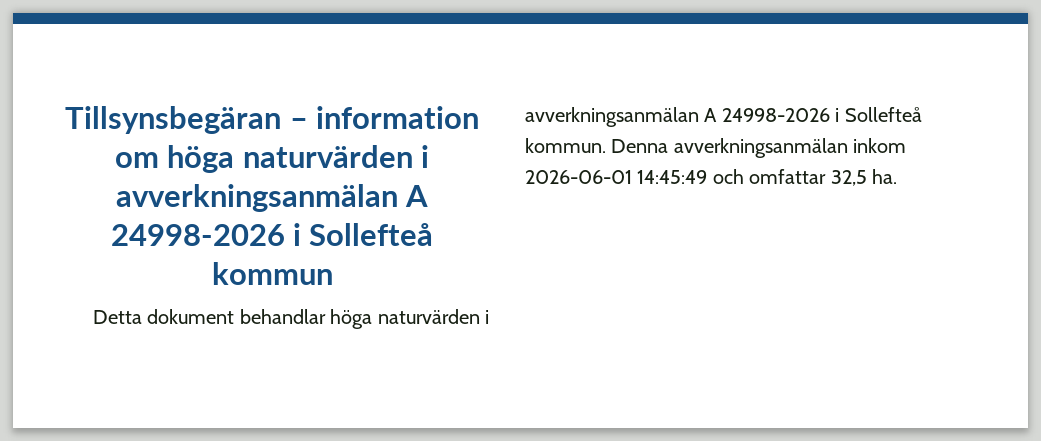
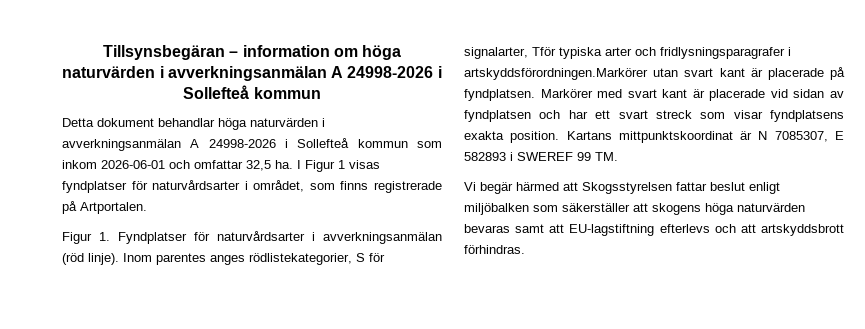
[525,138,848,158] kommun. Denna avverkningsanmälan -> [357,139,442,148] kommun som
[637,170,708,184] 14:45:49 -> (165, 164) none
(897, 176) none -> [297,160,380,172] [62,180,442,193] [62,201,147,214] [62,231,442,244] [62,253,385,265] [464,47,791,59] [464,67,845,80] [464,89,844,101] [464,110,844,122] [464,131,844,143] [464,152,618,161] [464,182,780,194] [464,203,805,215] [464,224,844,236] [464,245,525,254] I Figur 1 visas fyndplatser för naturvårdsarter i området, som finns registrerade på Artportalen. // Figur 1. Fyndplatser för naturvårdsarter i avverkningsanmälan (röd linje). Inom parentes anges rödlistekategorier, S för signalarter, Tför typiska arter och fridlysningsparagrafer i artskyddsförordningen.Markörer utan svart kant är placerade på fyndplatsen. Markörer med svart kant är placerade vid sidan av fyndplatsen och har ett svart streck som visar fyndplatsens exakta position. Kartans mittpunktskoordinat är N 7085307, E 582893 i SWEREF 99 TM. // Vi begär härmed att Skogsstyrelsen fattar beslut enligt miljöbalken som säkerställer att skogens höga naturvärden bevaras samt att EU-lagstiftning efterlevs och att artskyddsbrott förhindras.

